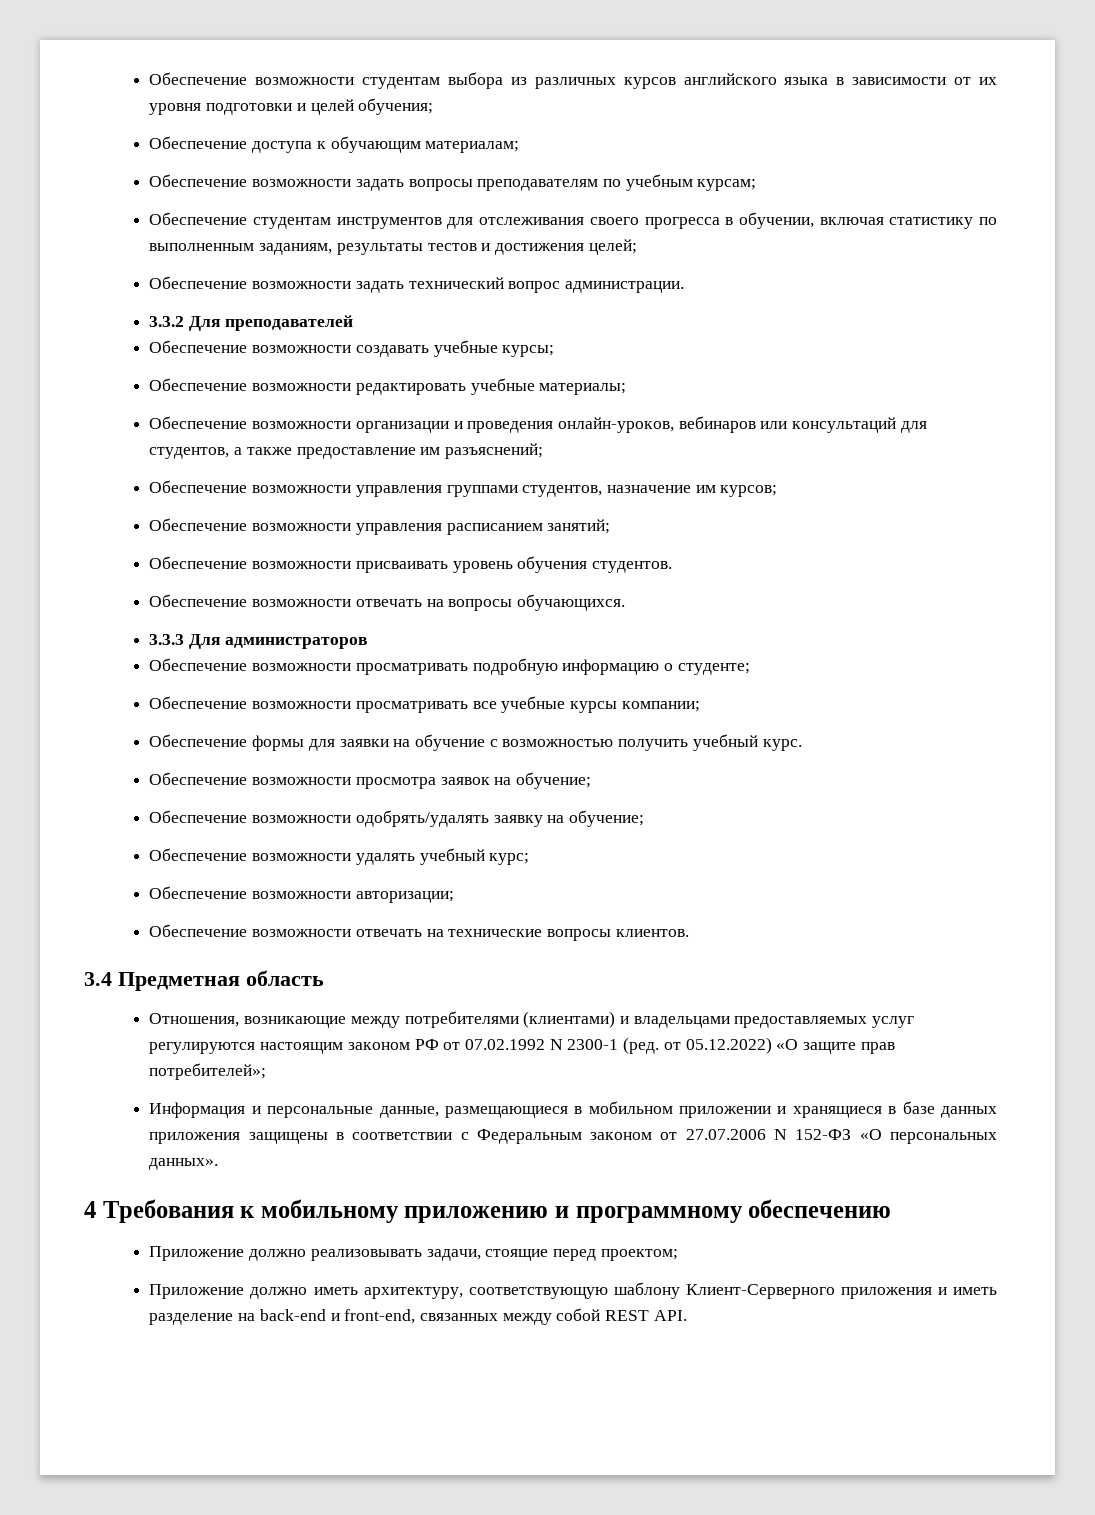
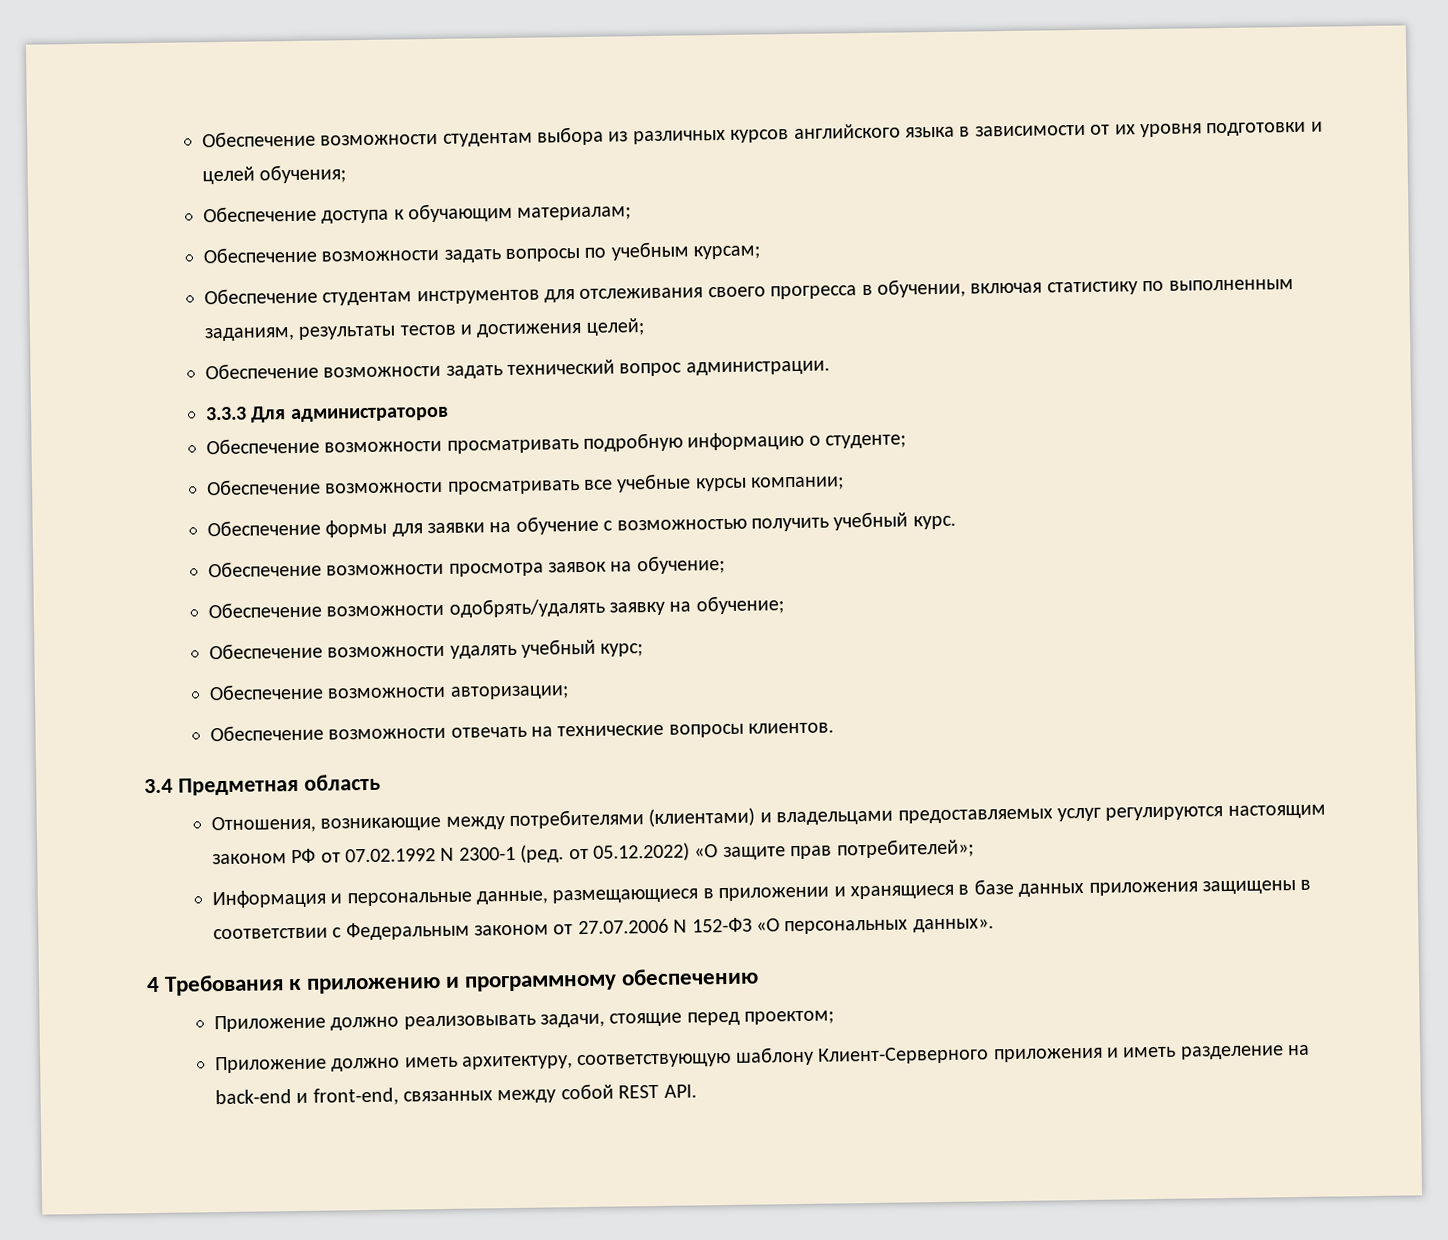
[477,179,599,191] преподавателям -> (580, 255) none
[149,315,353,331] [149,340,555,357] [149,378,627,395] [149,416,927,433] [149,443,543,459] [149,480,778,497] [149,518,611,535] [149,556,672,573] [149,594,625,611] // 3.3.2 Для преподавателей // Обеспечение возможности создавать учебные курсы; // Обеспечение возможности редактировать учебные материалы; // Обеспечение возможности организации и проведения онлайн-уроков, вебинаров или консультаций для студентов, а также предоставление им разъяснений; // Обеспечение возможности управления группами студентов, назначение им курсов; // Обеспечение возможности управления расписанием занятий; // Обеспечение возможности присваивать уровень обучения студентов. // Обеспечение возможности отвечать на вопросы обучающихся. -> (830, 368) none
[588,1101,673,1114] мобильном -> (714, 893) none
[260,1199,399,1223] мобильному -> (303, 984) none

